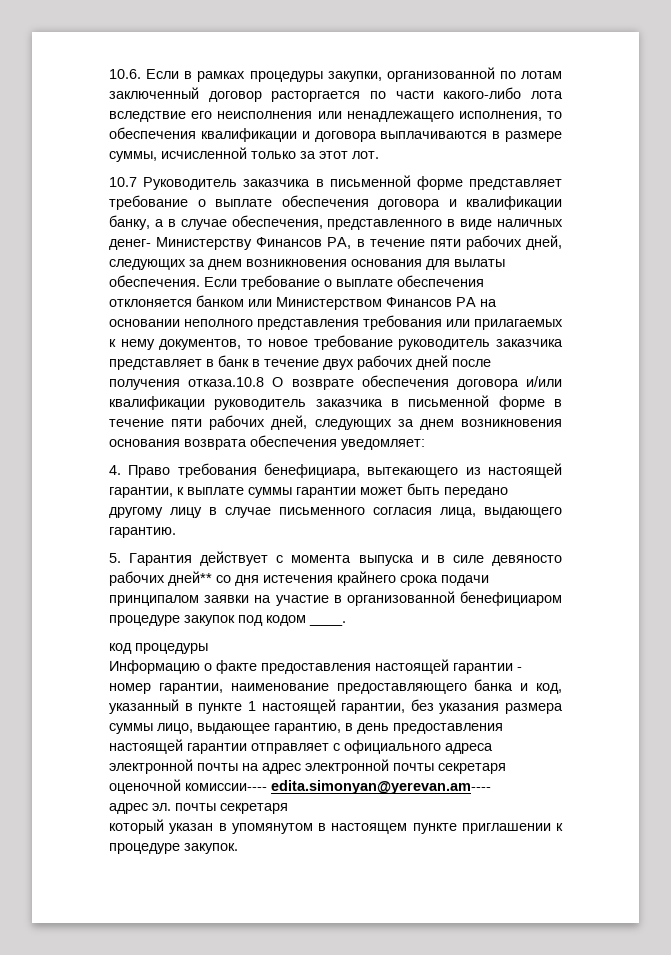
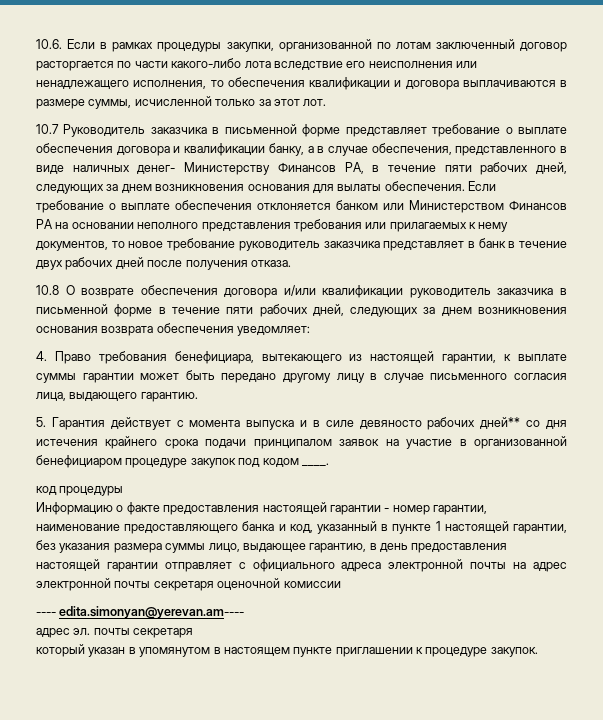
[188,377,265,387] отказа.10.8 -> [250,260,291,267] [36,285,59,295] отказа. // 10.8
[204,595,250,603] заявки -> [339,439,380,446] заявок
[185,783,267,791] комиссии---- -> [283,581,341,588] [36,612,56,616] комиссии // ----

